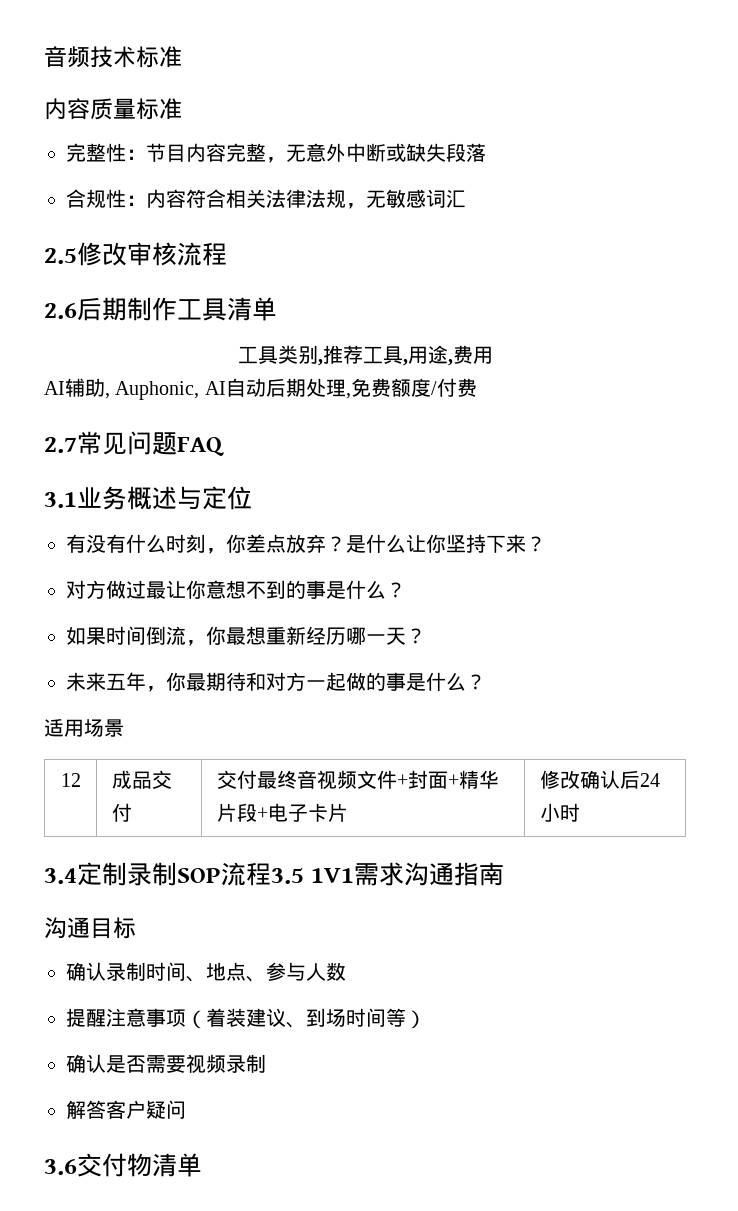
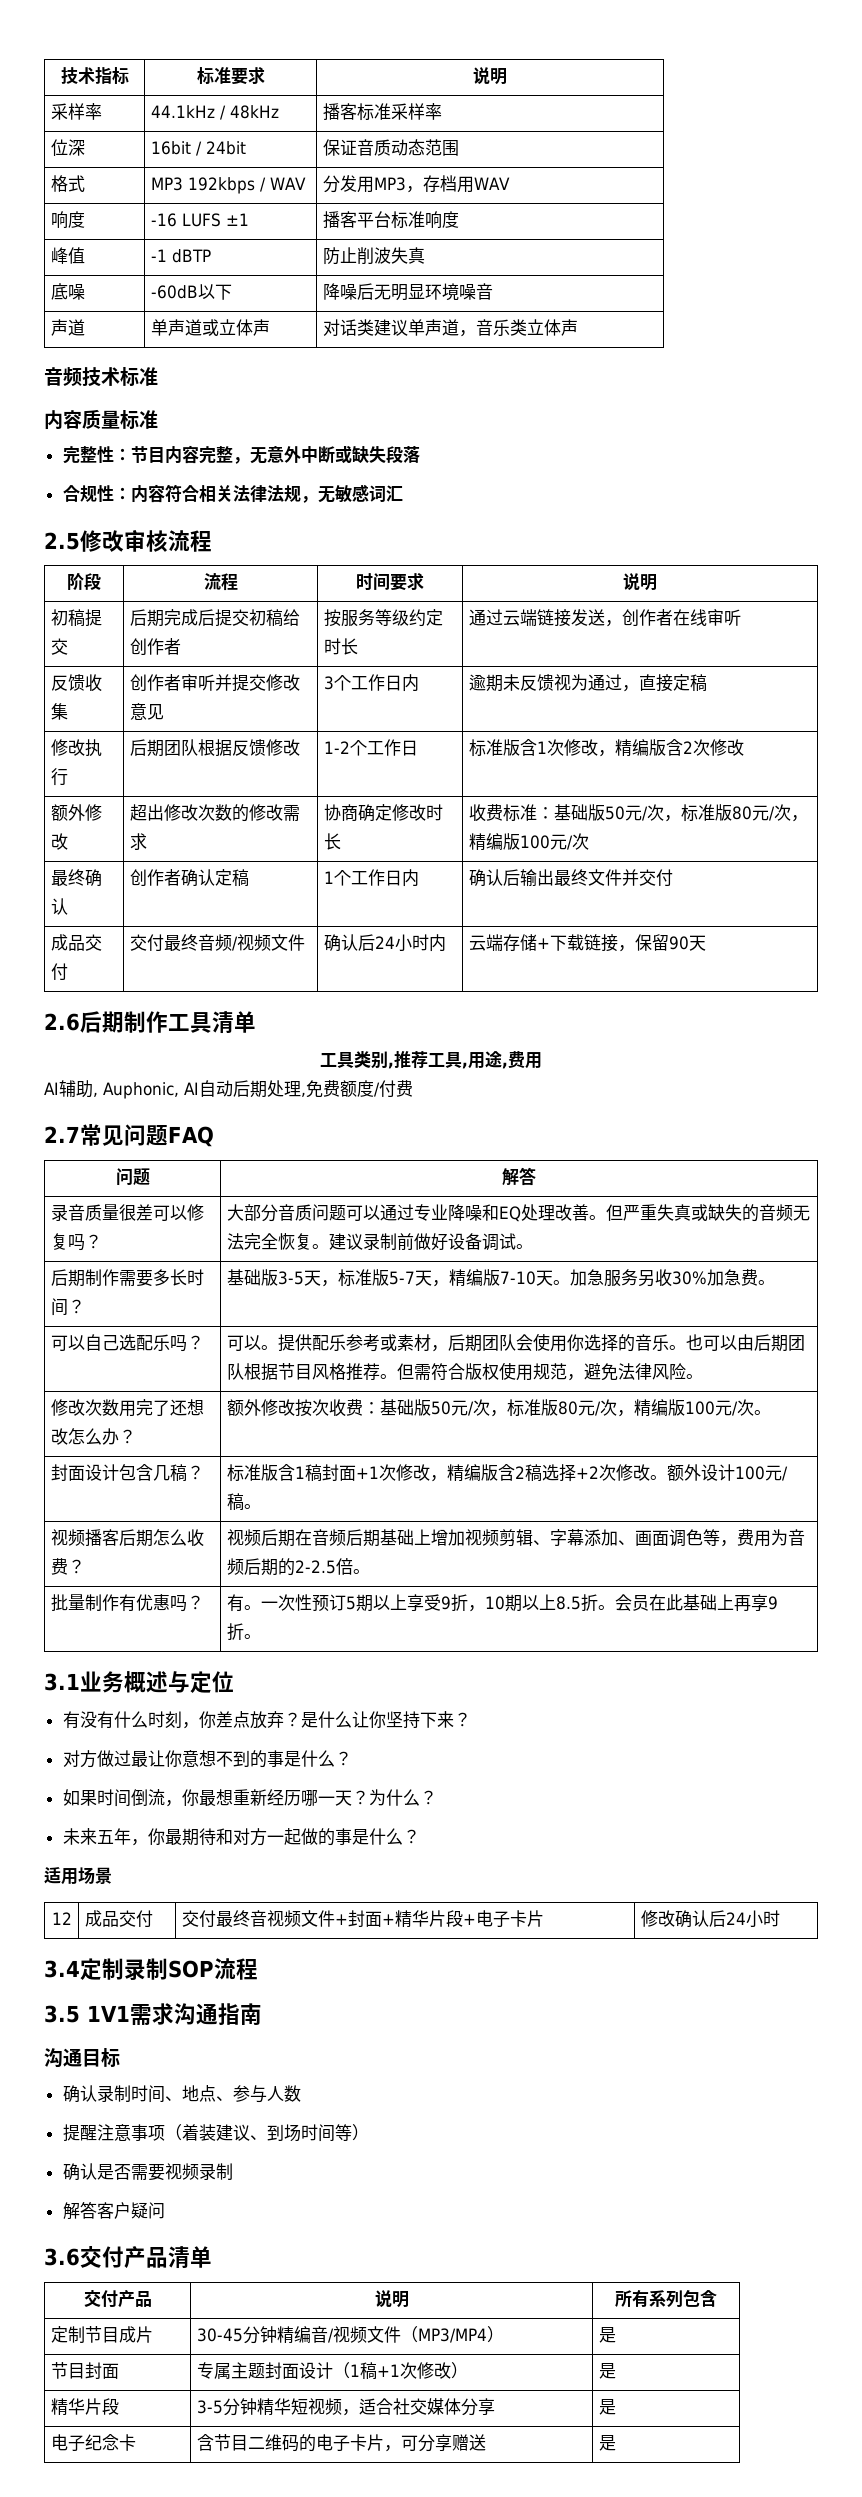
(44, 57) none -> [60,67,129,84] [196,66,265,85] [473,67,507,85] [50,103,102,120] [150,105,279,120] [322,103,442,121] [50,139,85,156] [150,141,246,156] [322,139,459,156] [50,175,85,192] [150,177,306,194] [322,175,510,193] [50,211,85,229] [150,213,249,227] [322,211,459,229] [50,247,85,264] [150,249,211,263] [322,247,425,265] [50,283,85,300] [150,284,232,300] [322,283,493,301] [50,319,85,336] [150,319,270,336] [322,319,578,337] 技术指标 | 标准要求 | 说明 // 采样率 | 44.1kHz / 48kHz | 播客标准采样率 // 位深 | 16bit / 24bit | 保证音质动态范围 // 格式 | MP3 192kbps / WAV | 分发用MP3，存档用WAV // 响度 | -16 LUFS ±1 | 播客平台标准响度 // 峰值 | -1 dBTP | 防止削波失真 // 底噪 | -60dB以下 | 降噪后无明显环境噪音 // 声道 | 单声道或立体声 | 对话类建议单声道，音乐类立体声 //
(227, 254) none -> [67,572,101,591] [203,573,238,591] [356,572,424,591] [623,573,657,591] [50,609,102,627] [50,638,68,655] [129,609,300,627] [129,638,181,656] [323,609,443,627] [323,638,358,655] [468,609,741,627] [50,674,102,692] [50,703,68,720] [129,674,300,692] [129,703,164,720] [323,674,419,692] [468,674,707,692] [50,739,102,757] [50,768,68,786] [129,739,300,757] [323,739,418,756] [468,739,744,757] [50,804,102,821] [50,833,68,850] [129,804,300,822] [129,833,147,850] [323,804,443,822] [323,833,341,850] [468,804,808,822] [468,833,589,850] [50,869,102,887] [50,898,68,915] [129,869,249,887] [323,869,419,887] [468,869,673,887] [50,934,102,951] [50,963,68,981] [129,934,305,952] [323,934,446,952] [468,934,706,952] // 阶段 | 流程 | 时间要求 | 说明 // 初稿提交 | 后期完成后提交初稿给创作者 | 按服务等级约定时长 | 通过云端链接发送，创作者在线审听 // 反馈收集 | 创作者审听并提交修改意见 | 3个工作日内 | 逾期未反馈视为通过，直接定稿 // 修改执行 | 后期团队根据反馈修改 | 1-2个工作日 | 标准版含1次修改，精编版含2次修改 // 额外修改 | 超出修改次数的修改需求 | 协商确定修改时长 | 收费标准：基础版50元/次，标准版80元/次，精编版100元/次 // 最终确认 | 创作者确认定稿 | 1个工作日内 | 确认后输出最终文件并交付 // 成品交付 | 交付最终音频/视频文件 | 确认后24小时内 | 云端存储+下载链接，保留90天
(224, 446) none -> [115,1168,150,1186] [502,1167,536,1186] [50,1204,204,1221] [50,1233,102,1251] [226,1204,810,1222] [226,1233,533,1251] [50,1269,204,1287] [50,1298,85,1316] [226,1269,775,1287] [50,1334,204,1352] [226,1333,805,1352] [226,1362,703,1381] [50,1399,204,1417] [50,1428,136,1445] [226,1399,771,1417] [50,1464,204,1482] [226,1464,788,1482] [226,1493,261,1511] [50,1529,204,1547] [50,1558,85,1575] [226,1529,805,1547] [226,1558,370,1576] [50,1594,204,1612] [226,1594,778,1612] [226,1623,261,1641] // 问题 | 解答 // 录音质量很差可以修复吗？ | 大部分音质问题可以通过专业降噪和EQ处理改善。但严重失真或缺失的音频无法完全恢复。建议录制前做好设备调试。 // 后期制作需要多长时间？ | 基础版3-5天，标准版5-7天，精编版7-10天。加急服务另收30%加急费。 // 可以自己选配乐吗？ | 可以。提供配乐参考或素材，后期团队会使用你选择的音乐。也可以由后期团队根据节目风格推荐。但需符合版权使用规范，避免法律风险。 // 修改次数用完了还想改怎么办？ | 额外修改按次收费：基础版50元/次，标准版80元/次，精编版100元/次。 // 封面设计包含几稿？ | 标准版含1稿封面+1次修改，精编版含2稿选择+2次修改。额外设计100元/稿。 // 视频播客后期怎么收费？ | 视频后期在音频后期基础上增加视频剪辑、字幕添加、画面调色等，费用为音频后期的2-2.5倍。 // 批量制作有优惠吗？ | 有。一次性预订5期以上享受9折，10期以上8.5折。会员在此基础上再享9折。
(426, 636) none -> [368,1789,437,1806] 为什么？
(271, 874) none -> (258, 1969) //
[127,1153,202,1177] 物清单 -> [124,2246,212,2269] [83,2290,152,2308] [374,2290,409,2308] [615,2289,717,2308] [50,2326,153,2343] [196,2326,504,2344] [598,2327,616,2343] [50,2362,119,2379] [196,2362,468,2380] [598,2363,616,2379] [50,2398,119,2415] [196,2398,495,2416] [598,2399,616,2415] [50,2434,136,2452] [196,2434,486,2452] [598,2435,616,2451] 产品清单 // 交付产品 | 说明 | 所有系列包含 // 定制节目成片 | 30-45分钟精编音/视频文件（MP3/MP4） | 是 // 节目封面 | 专属主题封面设计（1稿+1次修改） | 是 // 精华片段 | 3-5分钟精华短视频，适合社交媒体分享 | 是 // 电子纪念卡 | 含节目二维码的电子卡片，可分享赠送 | 是

